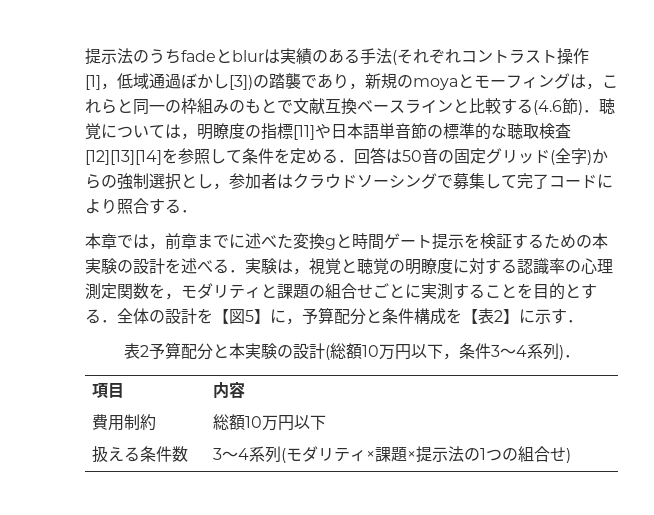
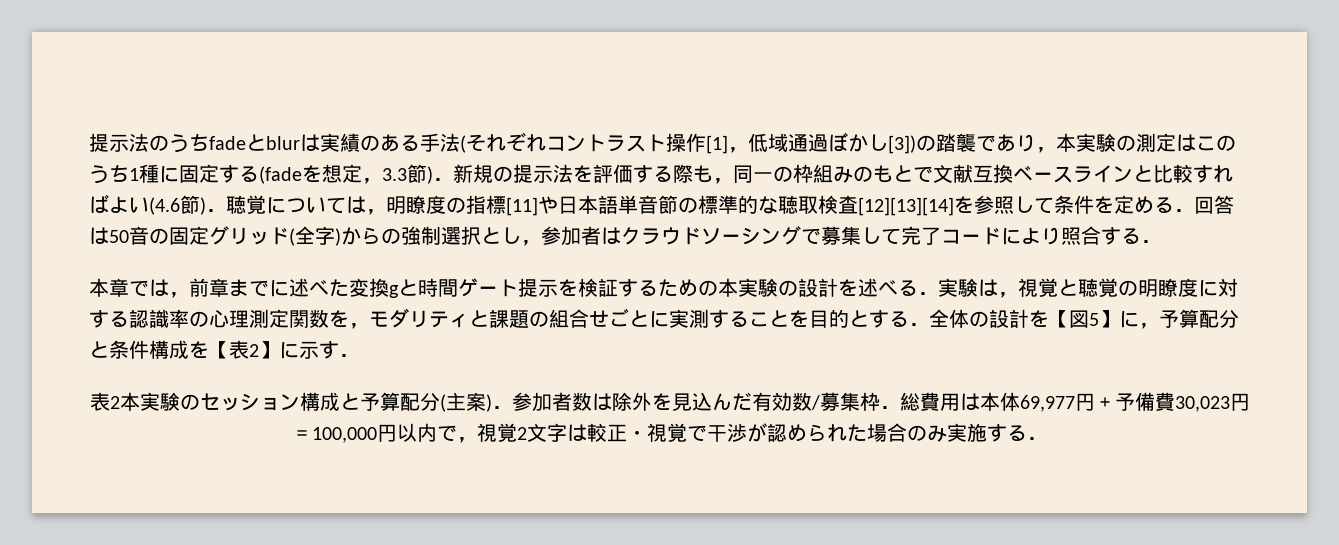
[365,73,618,90] [85,99,133,114] 新規のmoyaとモーフィングは，これらと -> [1056,133,1236,152] [89,164,733,184] 本実験の測定はこのうち1種に固定する(fadeを想定，3.3節)．新規の提示法を評価する際も，
[517,99,533,114] る -> [1213,165,1233,183] [89,194,149,214] ればよい
[148,342,580,360] [92,383,125,398] [213,381,246,399] [92,414,157,431] [213,414,327,431] [92,446,189,463] [213,446,572,463] 予算配分と本実験の設計(総額10万円以下，条件3〜4系列)． // 項目 | 内容 // 費用制約 | 総額10万円以下 // 扱える条件数 | 3〜4系列(モダリティ×課題×提示法の1つの組合せ) -> [119,392,1250,412] [292,423,1047,443] 本実験のセッション構成と予算配分(主案)．参加者数は除外を見込んだ有効数/募集枠．総費用は本体69,977円＋予備費30,023円＝100,000円以内で，視覚2文字は較正・視覚で干渉が認められた場合のみ実施する．

